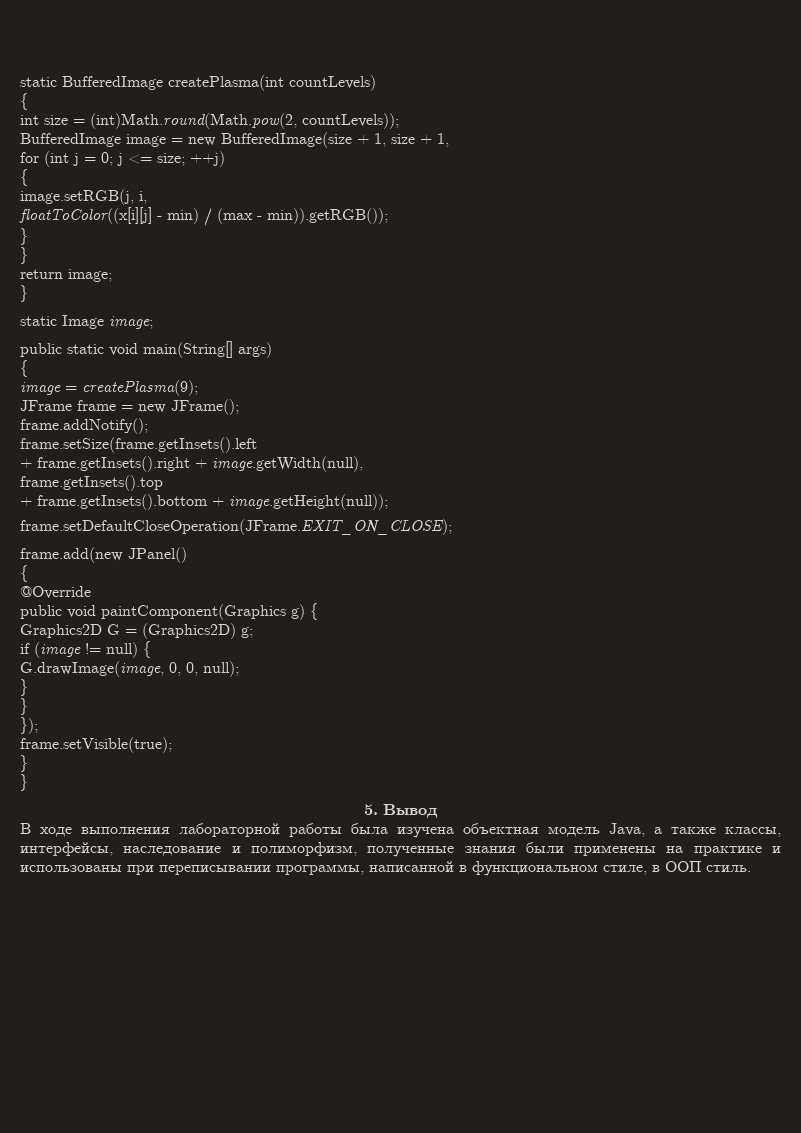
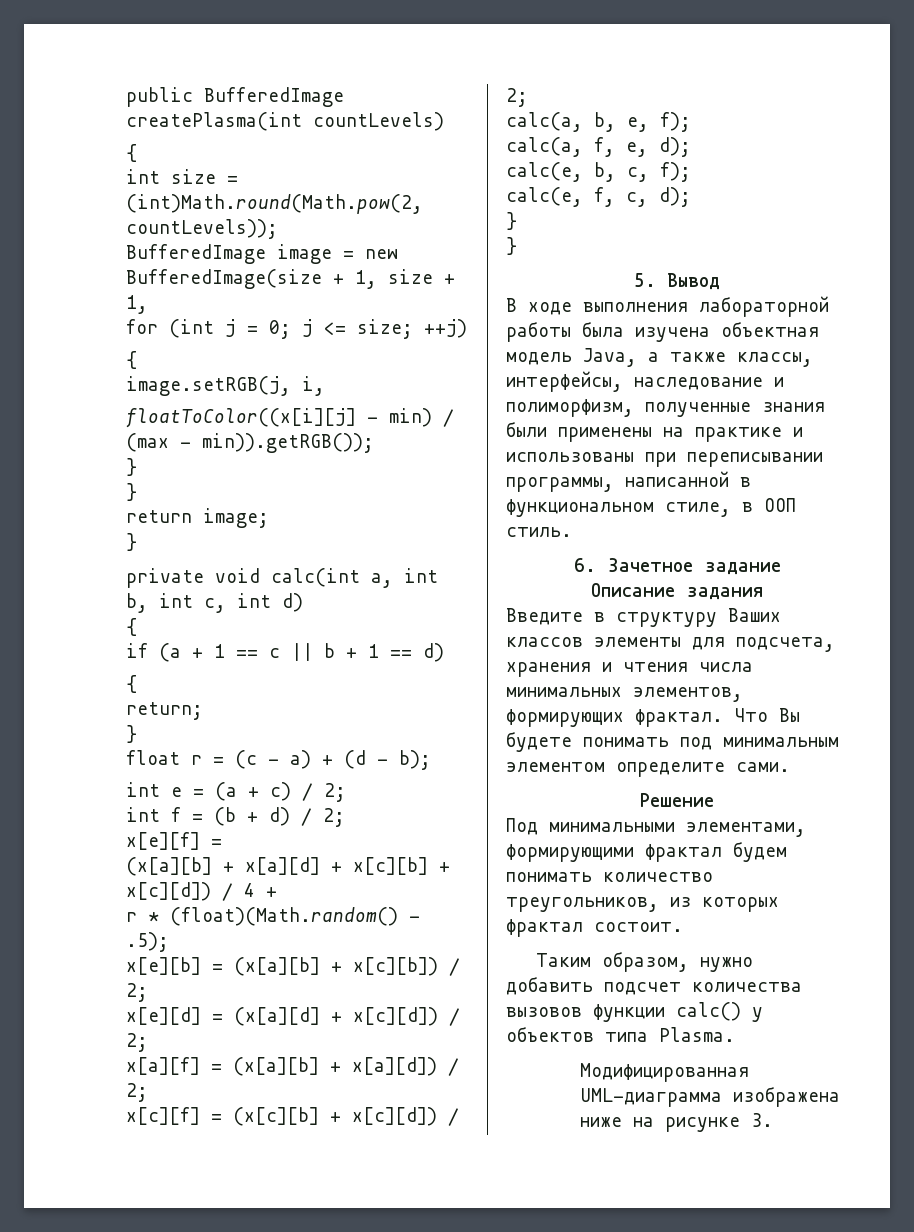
[20,77,57,87] static -> [126,87,193,107] public
[20,315,153,329] [20,341,272,358] [20,360,28,377] [20,380,198,396] [20,399,239,415] [20,418,148,434] [20,437,257,453] [20,456,363,472] [20,475,163,491] [20,494,388,510] [20,519,452,535] [20,547,187,563] [20,565,28,582] [20,586,91,599] [20,603,318,620] [20,623,253,639] [20,641,151,658] [20,661,239,677] [20,679,28,696] [20,698,28,715] [20,717,38,734] [20,737,172,753] static Image image; // public static void main(String[] args) // { // image = createPlasma(9); // JFrame frame = new JFrame(); // frame.addNotify(); // frame.setSize(frame.getInsets().left // + frame.getInsets().right + image.getWidth(null), // frame.getInsets().top // + frame.getInsets().bottom + image.getHeight(null)); // frame.setDefaultCloseOperation(JFrame.EXIT_ON_CLOSE); // frame.add(new JPanel() // { // @Override // public void paintComponent(Graphics g) { // Graphics2D G = (Graphics2D) g; // if (image != null) { // G.drawImage(image, 0, 0, null); // } // } // }); // frame.setVisible(true); -> [126,568,438,588] [126,593,303,613] [126,618,137,636] [126,643,444,662] [126,675,137,693] [126,702,203,720] [126,725,137,743] [126,750,431,770] [126,782,346,802] [126,807,345,827] [126,832,222,850] [126,857,450,876] [126,882,277,901] [126,907,420,926] [126,932,169,952] [126,957,460,976] [126,983,148,1002] [126,1007,460,1026] [126,1033,148,1052] [126,1057,459,1076] [126,1083,148,1102] [126,1107,459,1126] [506,88,528,107] [506,112,691,132] [506,137,691,157] [506,162,691,182] [506,187,691,207] private void calc(int a, int b, int c, int d) // { // if (a + 1 == c || b + 1 == d) // { // return; // } // float r = (c - a) + (d - b); // int e = (a + c) / 2; // int f = (b + d) / 2; // x[e][f] = // (x[a][b] + x[a][d] + x[c][b] + x[c][d]) / 4 + // r * (float)(Math.random() - .5); // x[e][b] = (x[a][b] + x[c][b]) / 2; // x[e][d] = (x[a][d] + x[c][d]) / 2; // x[a][f] = (x[a][b] + x[a][d]) / 2; // x[c][f] = (x[c][b] + x[c][d]) / 2; // calc(a, b, e, f); // calc(a, f, e, d); // calc(e, b, c, f); // calc(e, f, c, d);
(751, 868) none -> [573,558,781,575] [591,583,763,600] [506,608,781,627] [506,637,835,652] [506,662,753,677] [506,687,743,702] [506,708,800,727] [506,732,839,752] [506,762,790,777] [640,793,714,807] [506,818,806,837] [506,842,787,862] [506,872,713,883] [506,897,779,912] [506,919,683,937] [535,952,753,972] [506,977,802,995] [506,1002,763,1022] [506,1027,735,1042] [579,1063,749,1082] [579,1087,840,1107] [579,1113,773,1132] // 6. Зачетное задание // Описание задания // Введите в структуру Ваших классов элементы для подсчета, хранения и чтения числа минимальных элементов, формирующих фрактал. Что Вы будете понимать под минимальным элементом определите сами. // Решение // Под минимальными элементами, формирующими фрактал будем понимать количество треугольников, из которых фрактал состоит. // Таким образом, нужно добавить подсчет количества вызовов функции calc() у объектов типа Plasma. // Модифицированная UML-диаграмма изображена ниже на рисунке 3.

